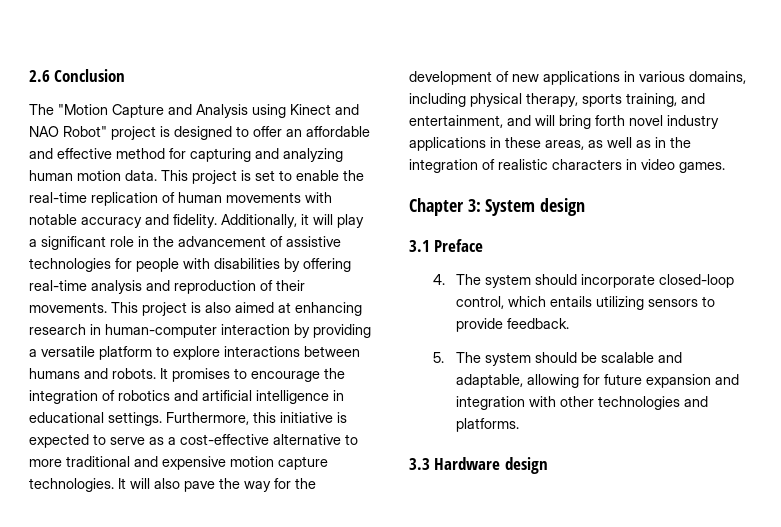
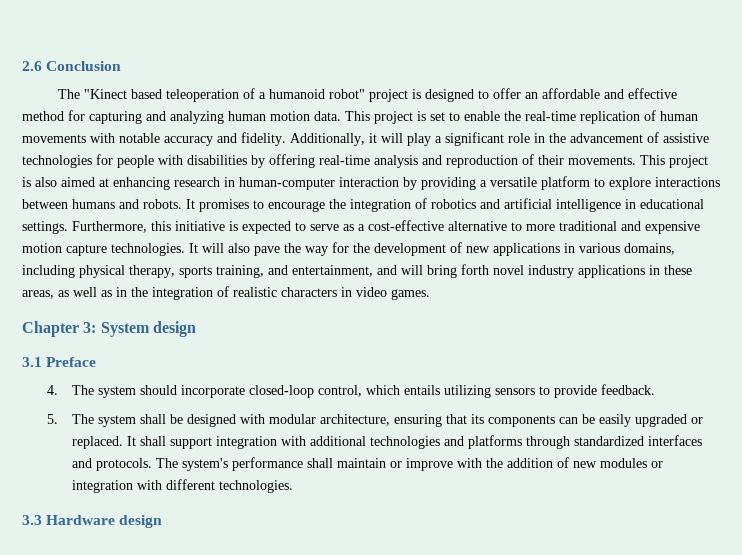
[58,104,359,118] [29,126,107,137] "Motion Capture and Analysis using Kinect and NAO Robot" -> [83,88,365,102] "Kinect based teleoperation of a humanoid robot"
[535,352,683,363] [456,374,740,388] [456,396,595,410] should be scalable and adaptable, allowing for future expansion and integration with other -> [139,414,703,427] [71,436,366,449] shall be designed with modular architecture, ensuring that its components can be easily upgraded or replaced. It shall support integration with additional
[456,418,520,432] platforms. -> [467,435,702,449] [71,457,663,471] [71,479,293,493] platforms through standardized interfaces and protocols. The system's performance shall maintain or improve with the addition of new modules or integration with different technologies.

